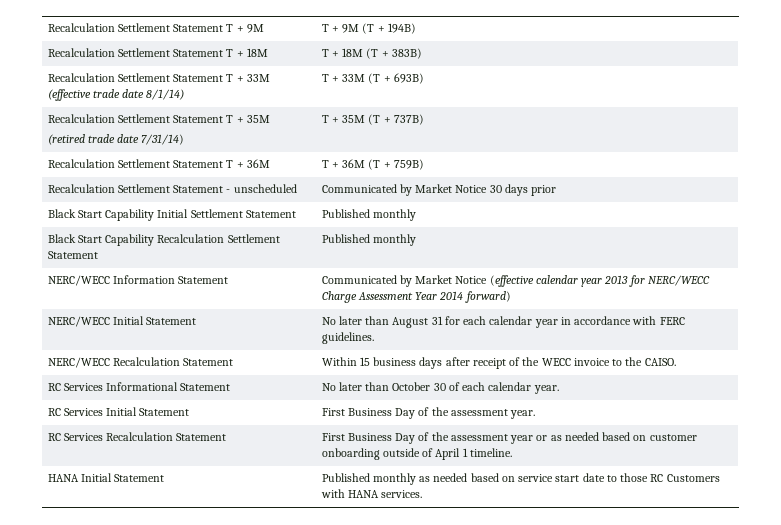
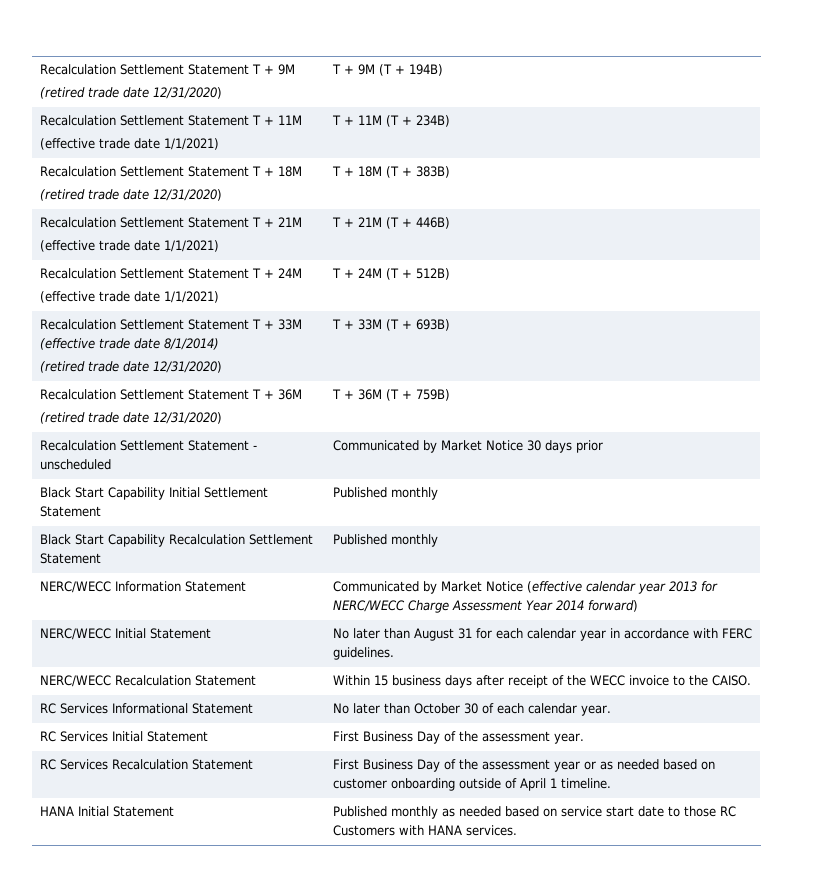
(264, 28) none -> [40,87,223,99] // (retired trade date 12/31/2020)
(416, 28) none -> [40,115,303,126] [40,138,220,150] [332,115,451,127] // Recalculation Settlement Statement T + 11M // (effective trade date 1/1/2021) | T + 11M (T + 234B)
(268, 52) none -> [40,189,223,201] // (retired trade date 12/31/2020)
(422, 53) none -> [40,217,303,228] [40,240,220,252] [332,217,451,229] [40,268,303,279] [40,291,220,303] [332,268,451,280] // Recalculation Settlement Statement T + 21M // (effective trade date 1/1/2021) | T + 21M (T + 446B) // Recalculation Settlement Statement T + 24M // (effective trade date 1/1/2021) | T + 24M (T + 512B)
[146,89,185,100] 8/1/14) -> [164,338,220,350] [40,361,223,373] 8/1/2014) // (retired trade date 12/31/2020)
[246,115,270,123] [47,134,185,145] [321,114,424,125] [47,159,270,168] 35M // (retired trade date 7/31/14) | T + 35M (T + 737B) // Recalculation Settlement Statement T + 36M -> [278,389,303,400] [40,412,223,424] 36M // (retired trade date 12/31/2020)

